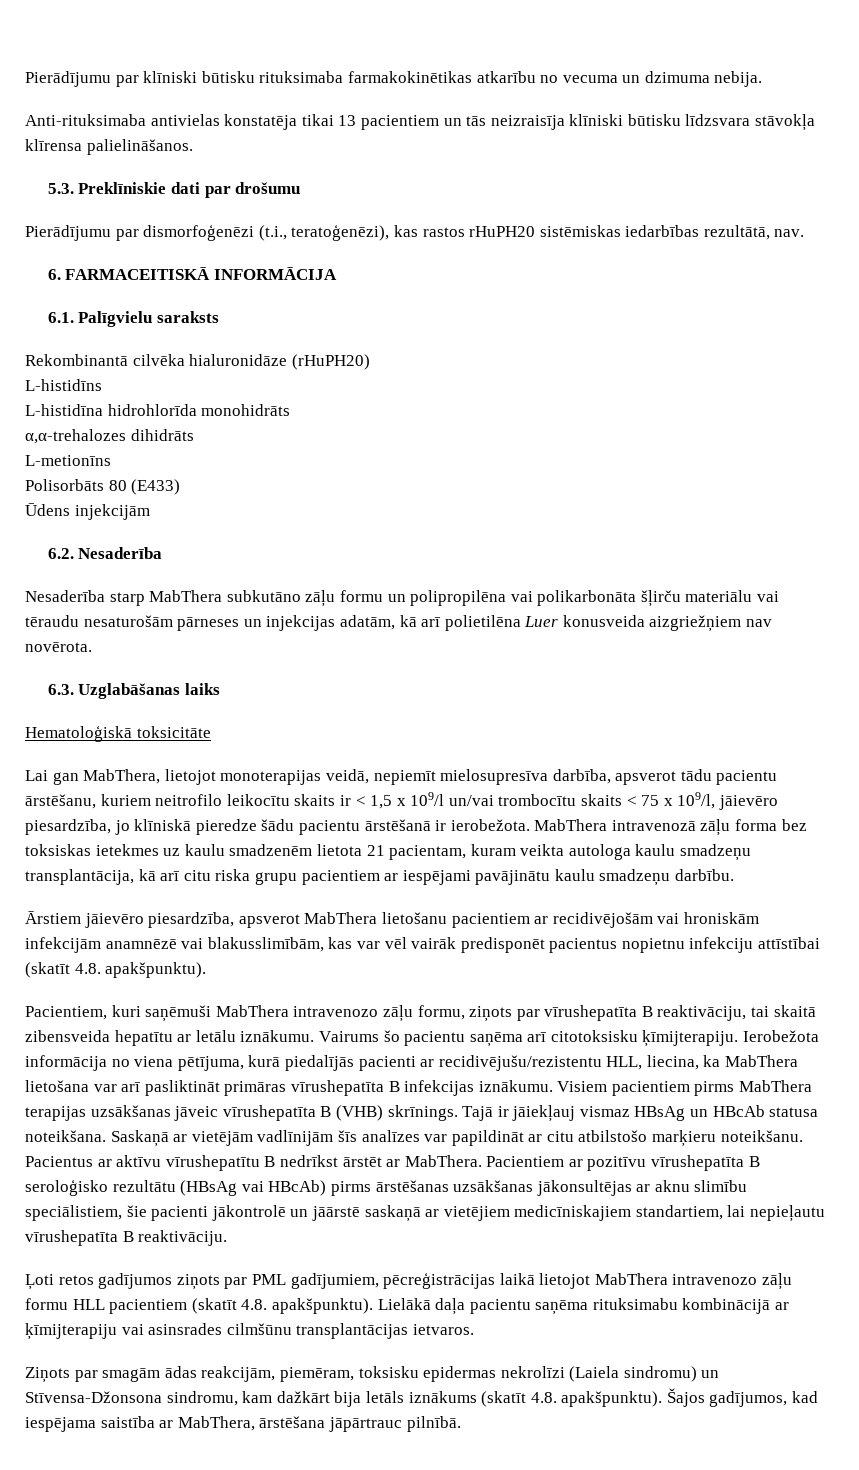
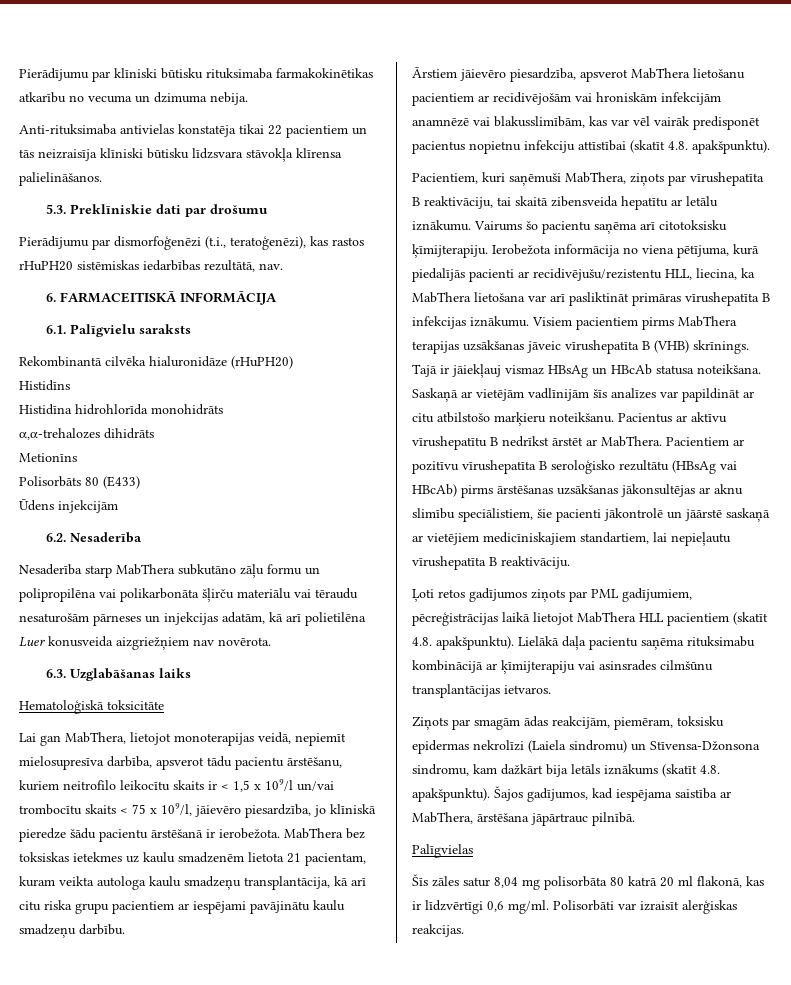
[338,115,357,126] 13 -> [268,125,282,135] 22
[25,379,102,391] [25,404,103,416] L-histidīns // L-histidīna -> [19,380,70,391] [19,404,72,415] Histidīns // Histidīna
[25,455,111,466] L-metionīns -> [19,453,77,462] Metionīns
[611,819,778,836] intravenozā zāļu forma -> (343, 833) none
[215,1005,465,1022] MabThera intravenozo zāļu formu, -> [565,172,626,184] MabThera,
[672,1273,793,1290] [25,1298,68,1310] intravenozo zāļu formu -> (636, 617) none
(461, 1424) none -> [412,844,473,858] [412,874,764,890] [412,900,737,914] [412,924,464,937] // Palīgvielas // Šīs zāles satur 8,04 mg polisorbāta 80 katrā 20 ml flakonā, kas ir līdzvērtīgi 0,6 mg/ml. Polisorbāti var izraisīt alerģiskas reakcijas.

